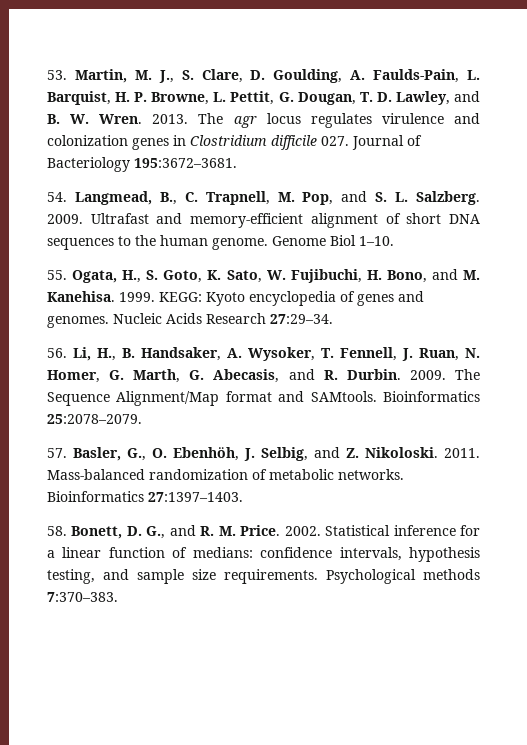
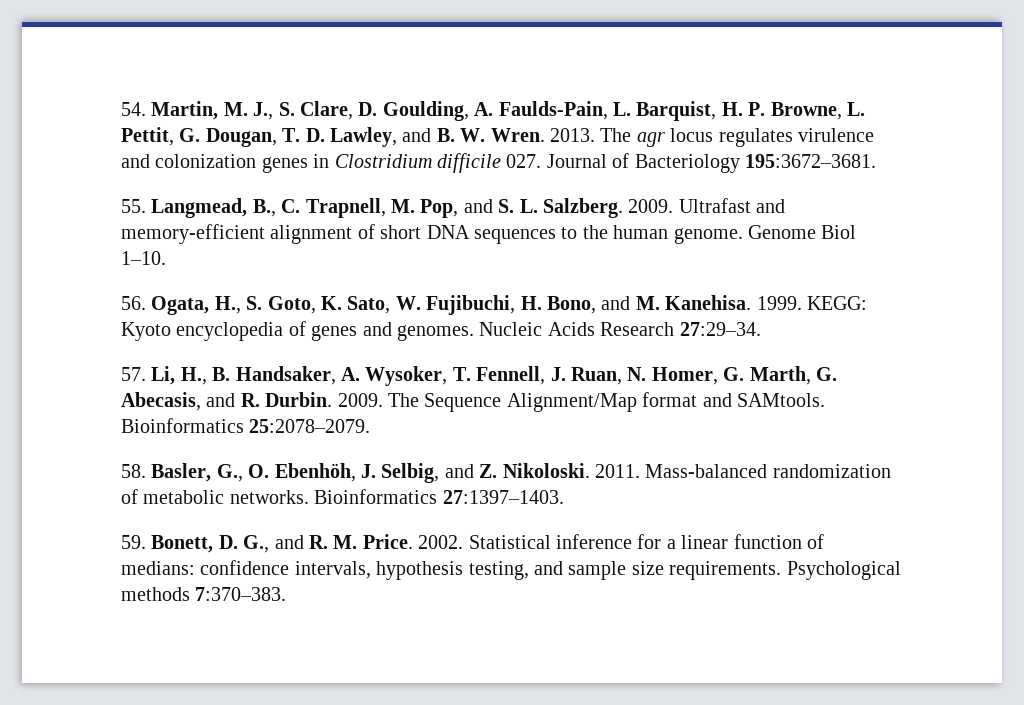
[47,70,67,80] 53. -> [121,102,146,116] 54.
[47,192,67,202] 54. -> [121,199,146,213] 55.
[47,270,67,280] 55. -> [121,296,146,310] 56.
[47,348,67,358] 56. -> [121,367,146,381] 57.
[47,448,67,458] 57. -> [121,464,146,478] 58.
[47,526,67,536] 58. -> [121,535,146,549] 59.

